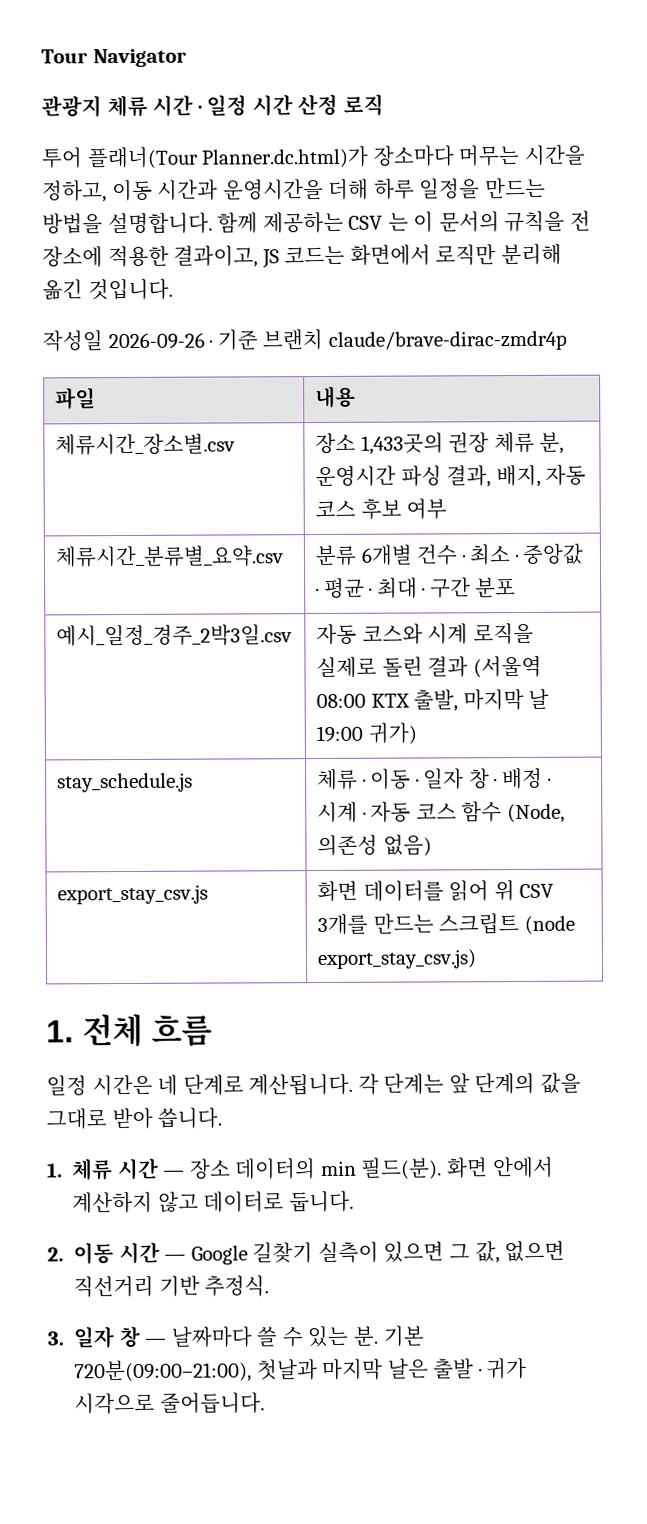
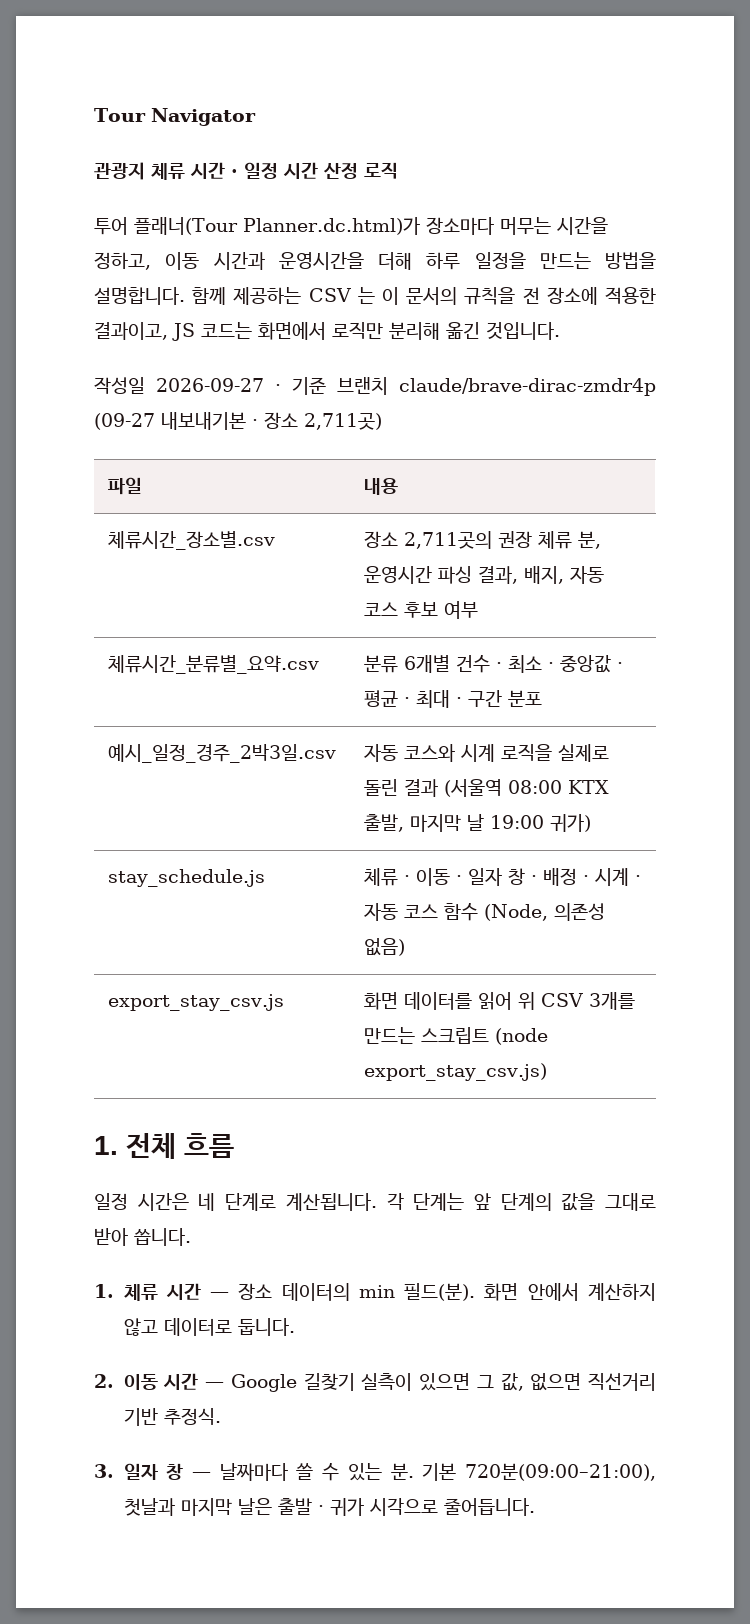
[107,332,205,350] 2026-09-26 -> [156,378,264,392] 2026-09-27
(567, 340) none -> [94,412,382,430] (09-27 내보내기본 · 장소 2,711곳)
[360,432,444,455] 1,433곳의 -> [403,531,492,549] 2,711곳의

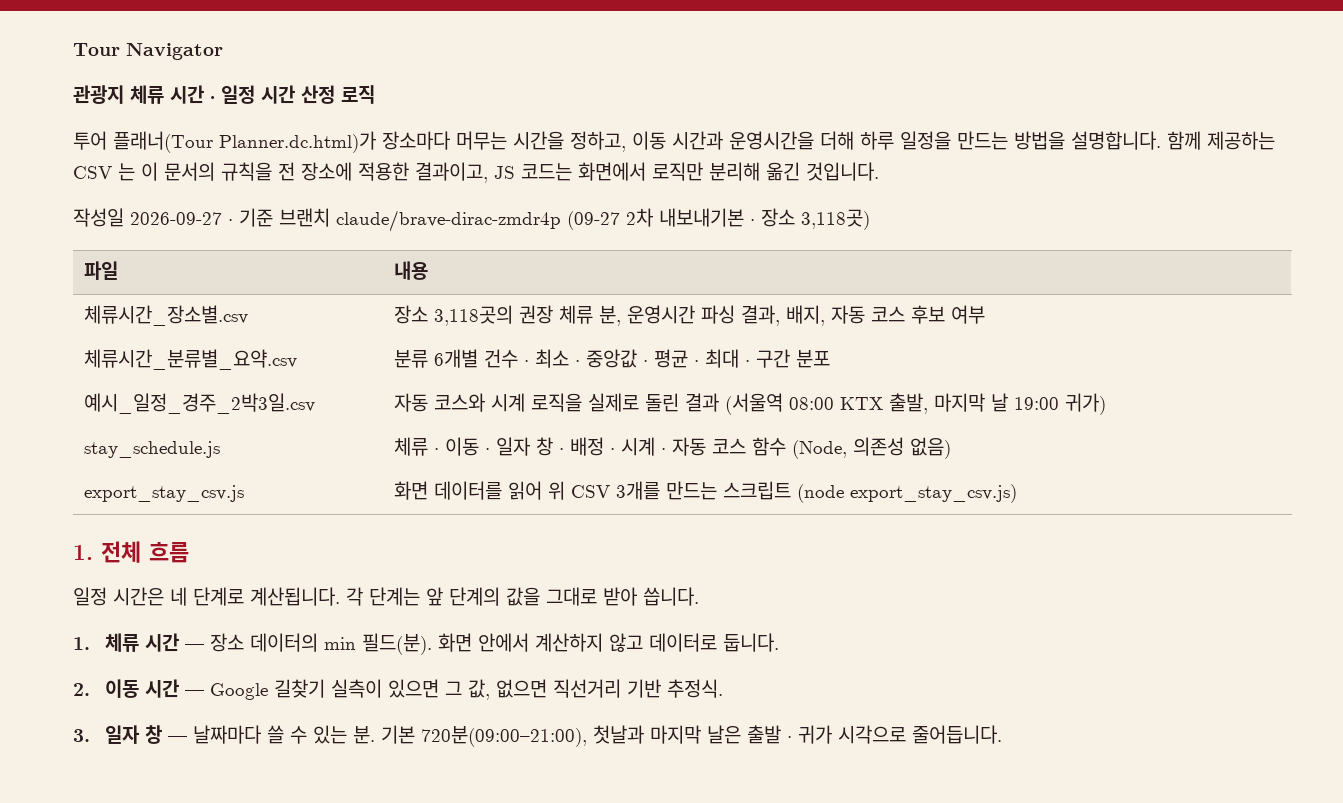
(155, 421) none -> [626,208,653,227] 2차
[304,413,382,430] 2,711곳) -> [801,209,870,230] 3,118곳)
[403,531,492,549] 2,711곳의 -> [434,305,514,326] 3,118곳의

